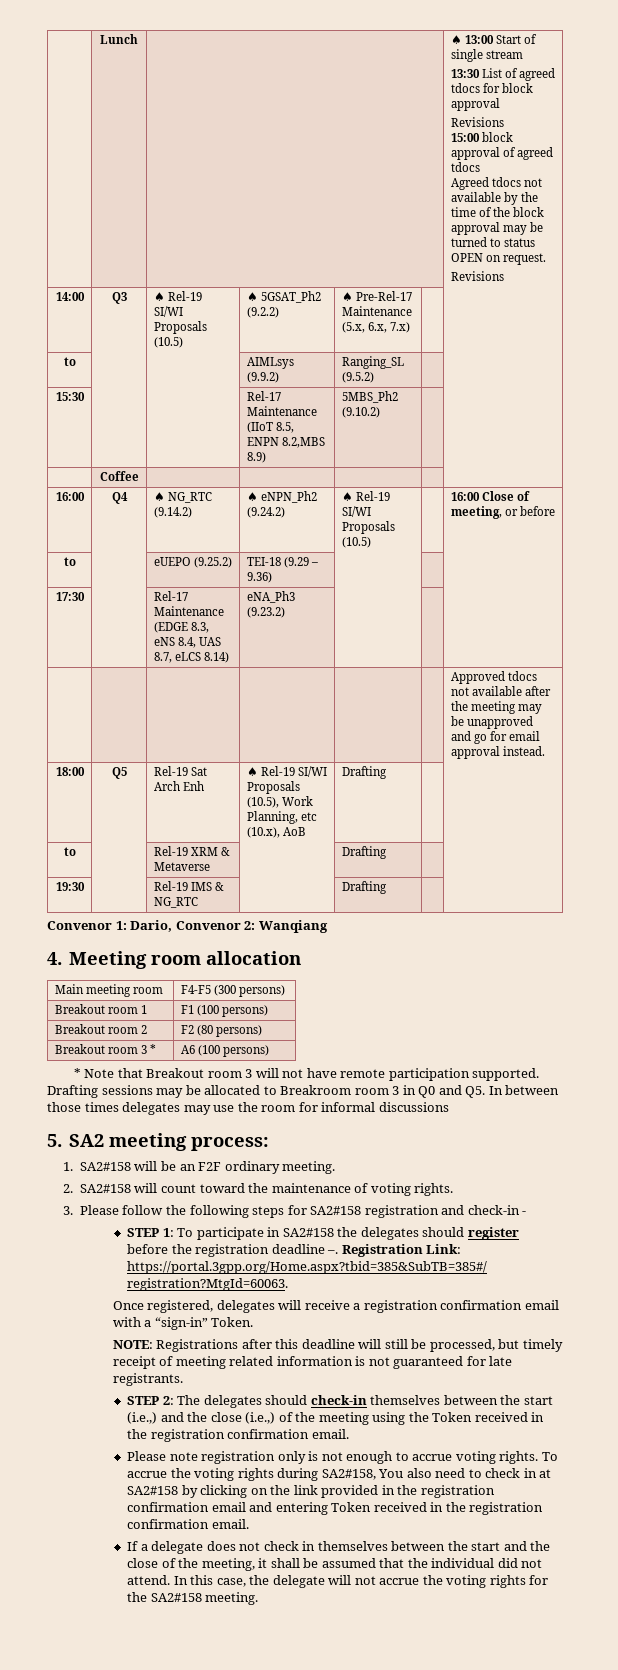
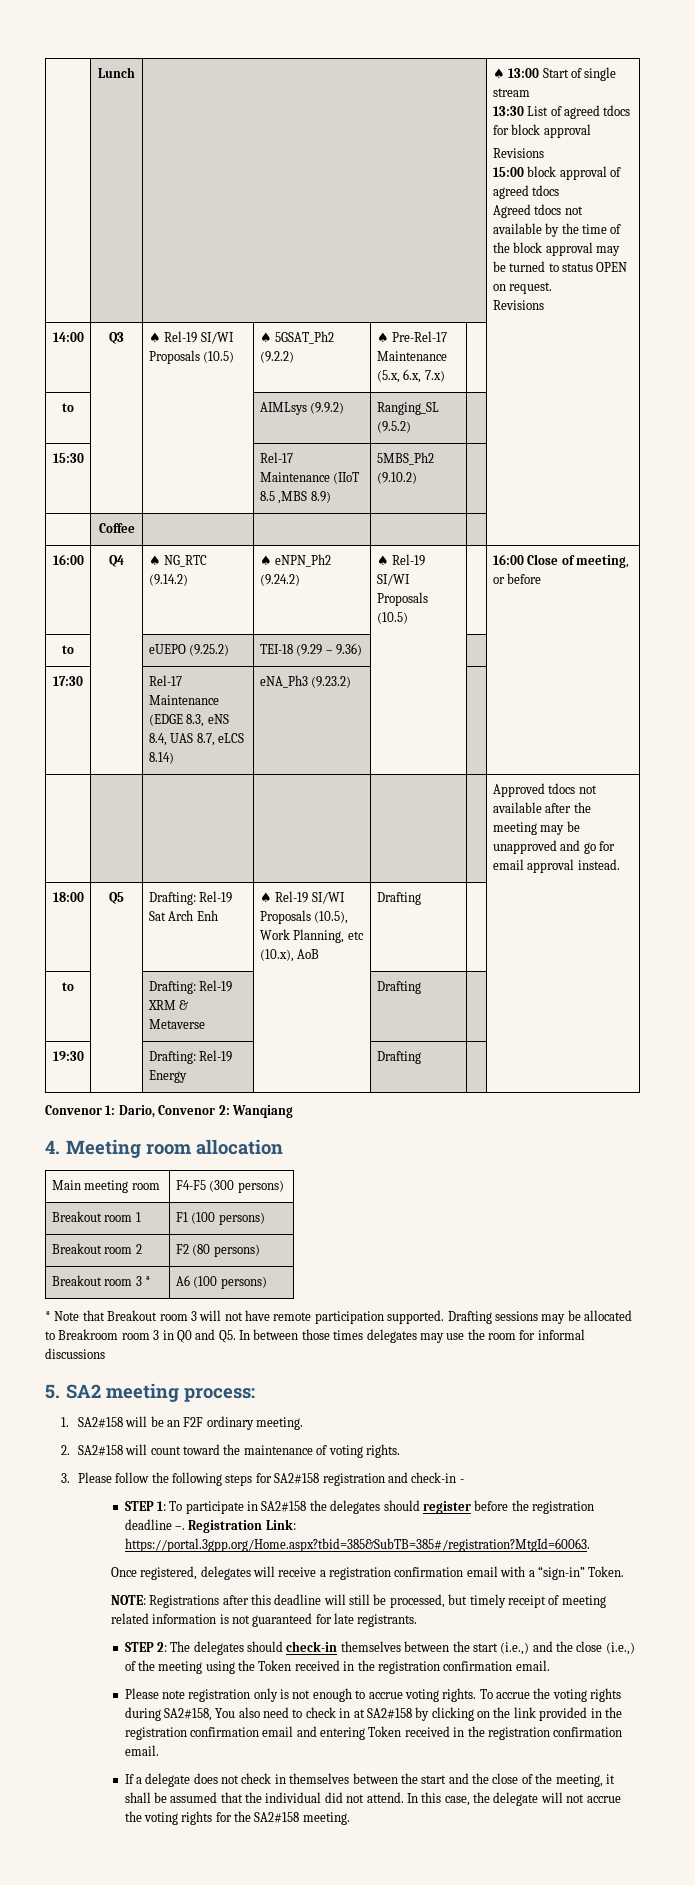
[275,422,294,433] [246,437,325,448] 8.5, ENPN 8.2,MBS -> [259,491,308,504] 8.5 ,MBS
(127, 773) none -> [148,892,196,905] Drafting:
(76, 851) none -> [148,981,196,994] Drafting:
[153,881,224,891] [153,897,198,908] Rel-19 IMS & NG_RTC -> [148,1050,233,1064] [148,1070,187,1083] Drafting: Rel-19 Energy

